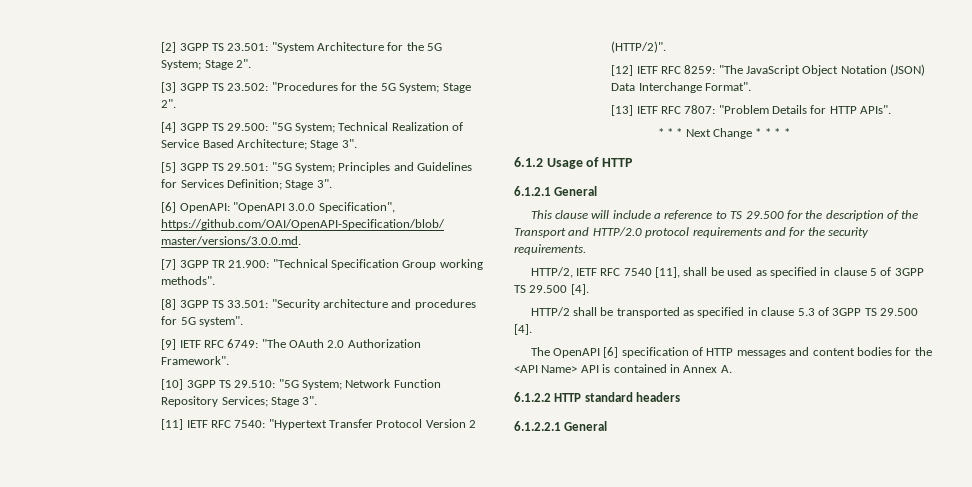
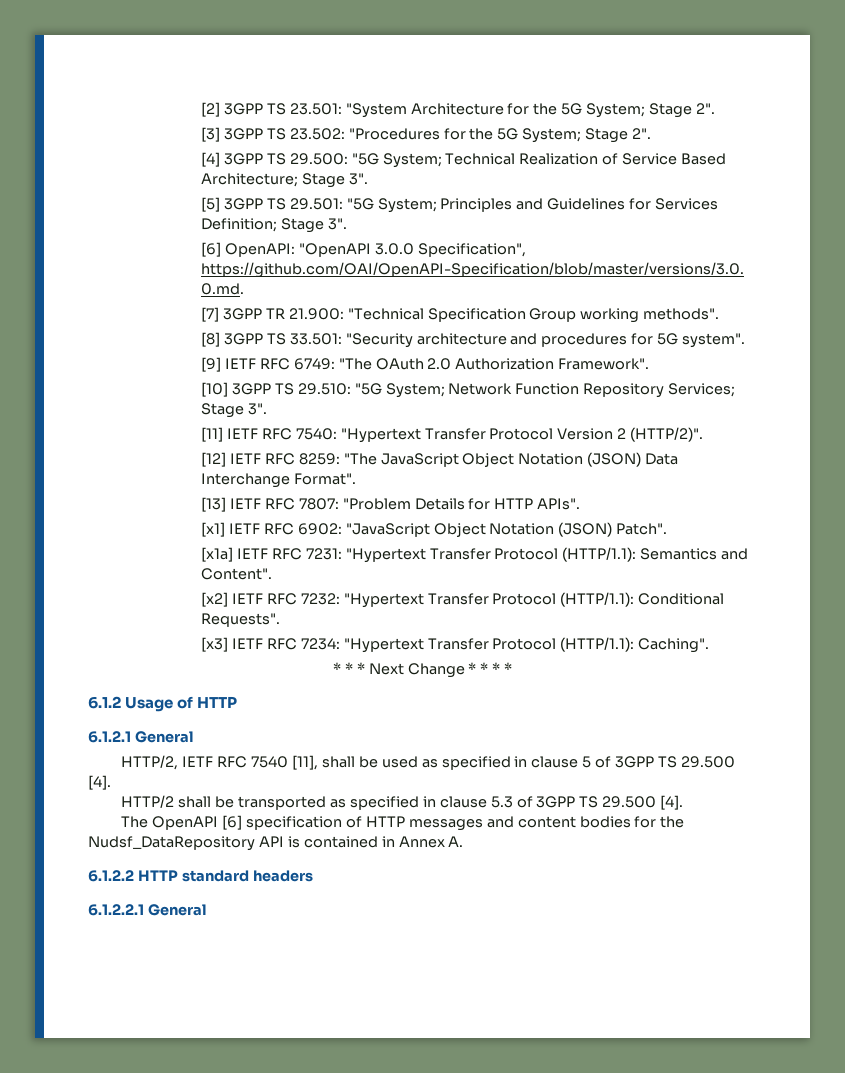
(892, 109) none -> [200,522,668,537] [200,547,749,563] [200,568,272,580] [200,592,725,608] [200,613,280,627] [200,637,710,653] // [x1] IETF RFC 6902: "JavaScript Object Notation (JSON) Patch". // [x1a] IETF RFC 7231: "Hypertext Transfer Protocol (HTTP/1.1): Semantics and Content". // [x2] IETF RFC 7232: "Hypertext Transfer Protocol (HTTP/1.1): Conditional Requests". // [x3] IETF RFC 7234: "Hypertext Transfer Protocol (HTTP/1.1): Caching".
[530,210,919,221] [514,227,869,238] [514,244,586,255] // This clause will include a reference to TS 29.500 for the description of the Transport and HTTP/2.0 protocol requirements and for the security requirements. -> (194, 737) none
[514,365,578,373] <API Name> -> [88,836,255,851] Nudsf_DataRepository

